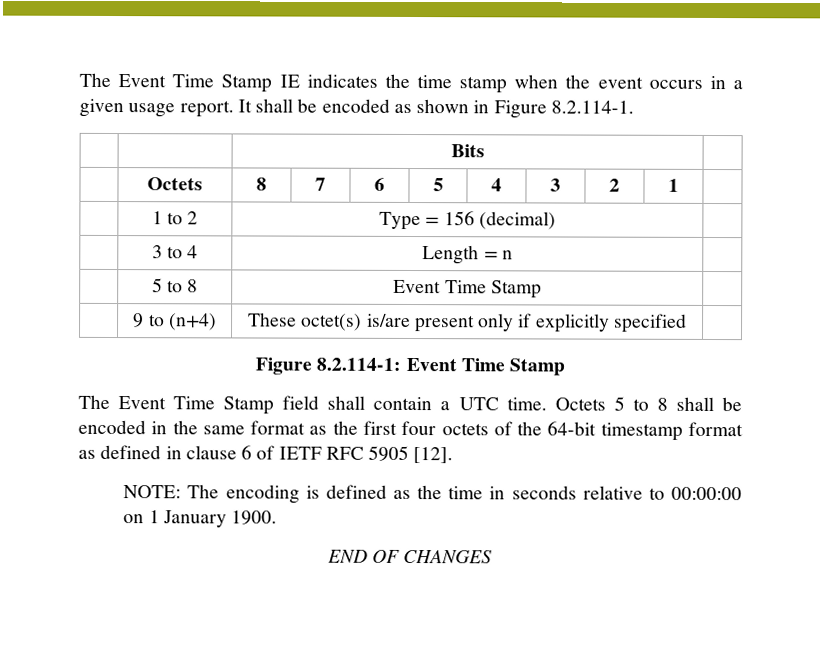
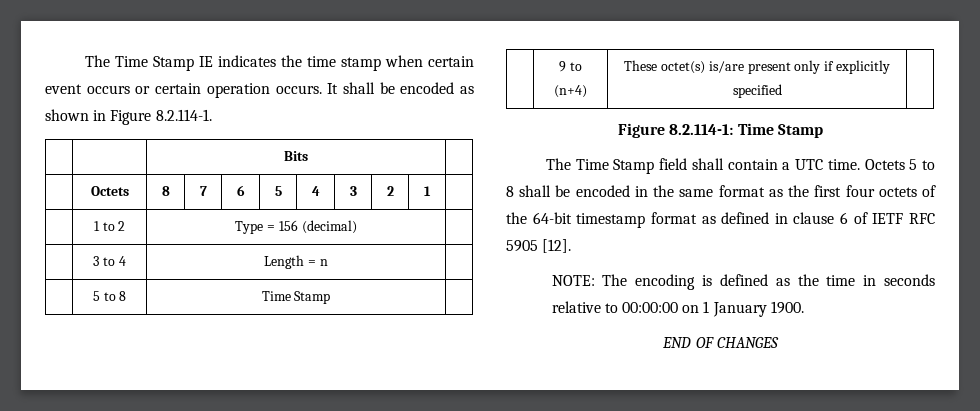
[79,72,167,88] The Event -> [85,55,111,67] The
[565,74,591,89] the -> [428,56,475,67] certain
[709,75,743,90] [79,98,234,118] in a given usage report. -> [135,83,322,98] or certain operation occurs.
[393,279,442,294] Event -> (127, 296) none
[405,357,457,372] Event -> (734, 129) none
[118,396,167,410] Event -> (572, 164) none

